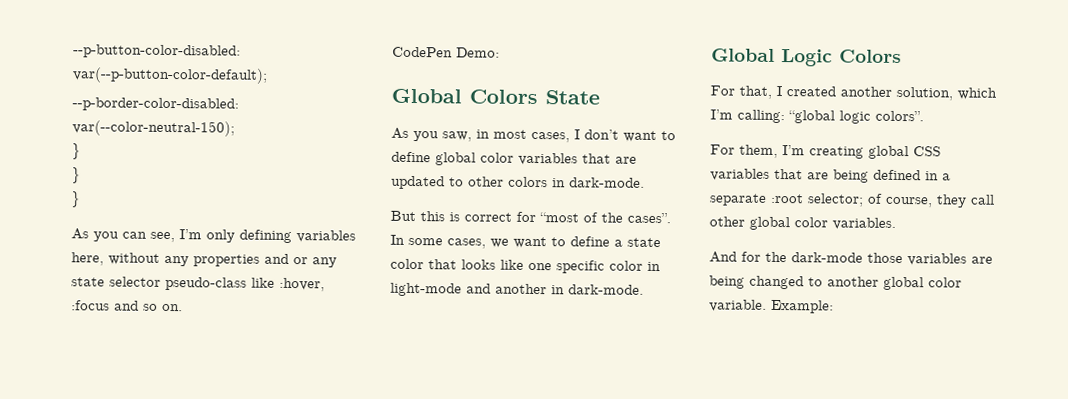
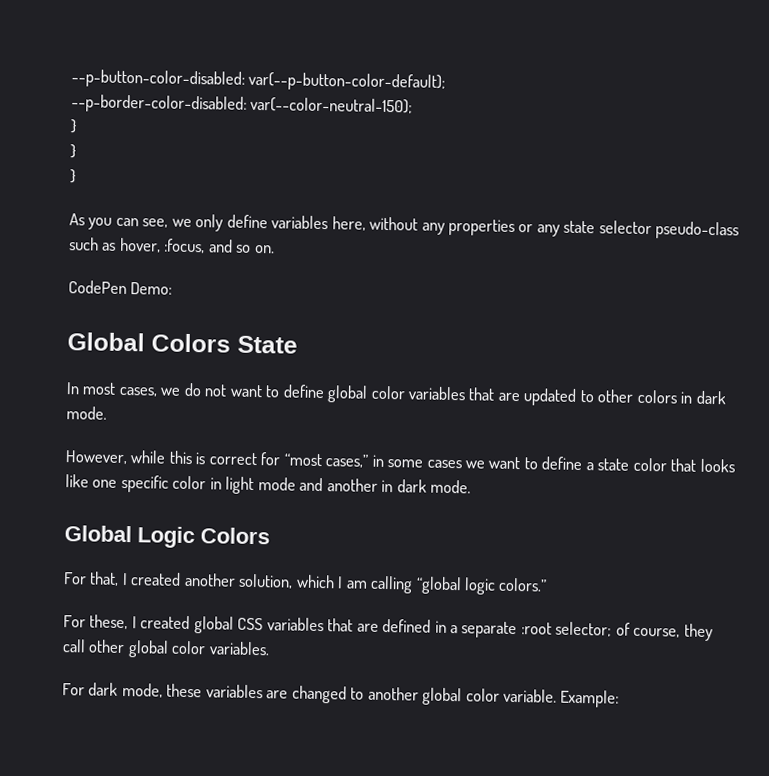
[179,229,292,244] I’m only defining -> [171,214,268,232] we only define
[264,253,289,264] and -> (516, 227) none
[251,277,325,292] [71,300,110,311] like :hover, :focus -> [69,237,206,254] such as hover, :focus,
[391,127,619,143] As you saw, in most cases, I don’t -> [66,382,228,397] In most cases, we do not
[569,177,645,188] [390,210,416,222] dark-mode. // But -> [695,390,726,405] [66,406,107,420] [65,450,167,465] dark mode. // However, while
[583,212,671,224] [390,234,486,249] of the cases”. In some cases, -> [325,453,462,469] cases,” in some cases
[390,282,462,297] light-mode -> [225,476,296,495] light mode
[568,284,644,295] dark-mode. -> [396,479,472,494] dark mode.
[710,109,785,124] I’m calling: -> [337,575,414,594] I am calling
[875,110,924,122] [710,144,864,159] colors”. // For them, I’m creating -> [498,577,548,592] [63,614,191,630] colors.” // For these, I created
[833,169,869,183] being -> (379, 627) none
[709,251,903,264] And for the dark-mode those -> [62,682,203,698] For dark mode, these
[709,275,745,289] being -> (289, 694) none

